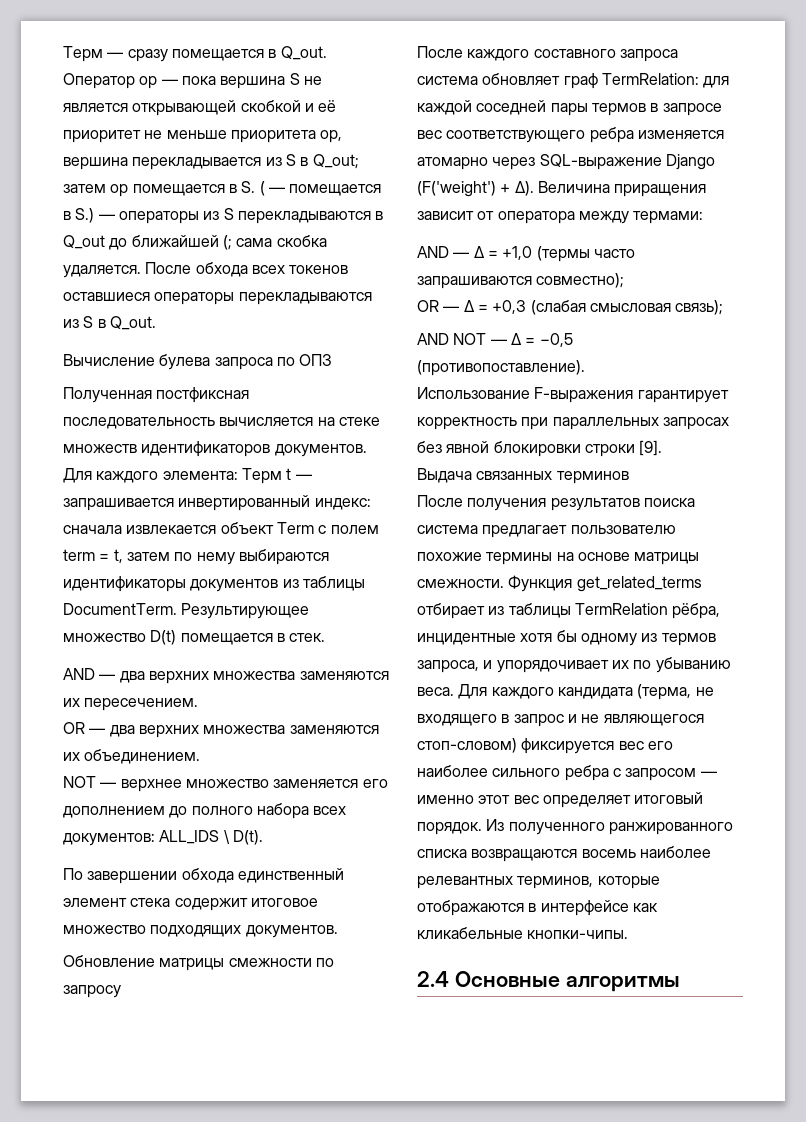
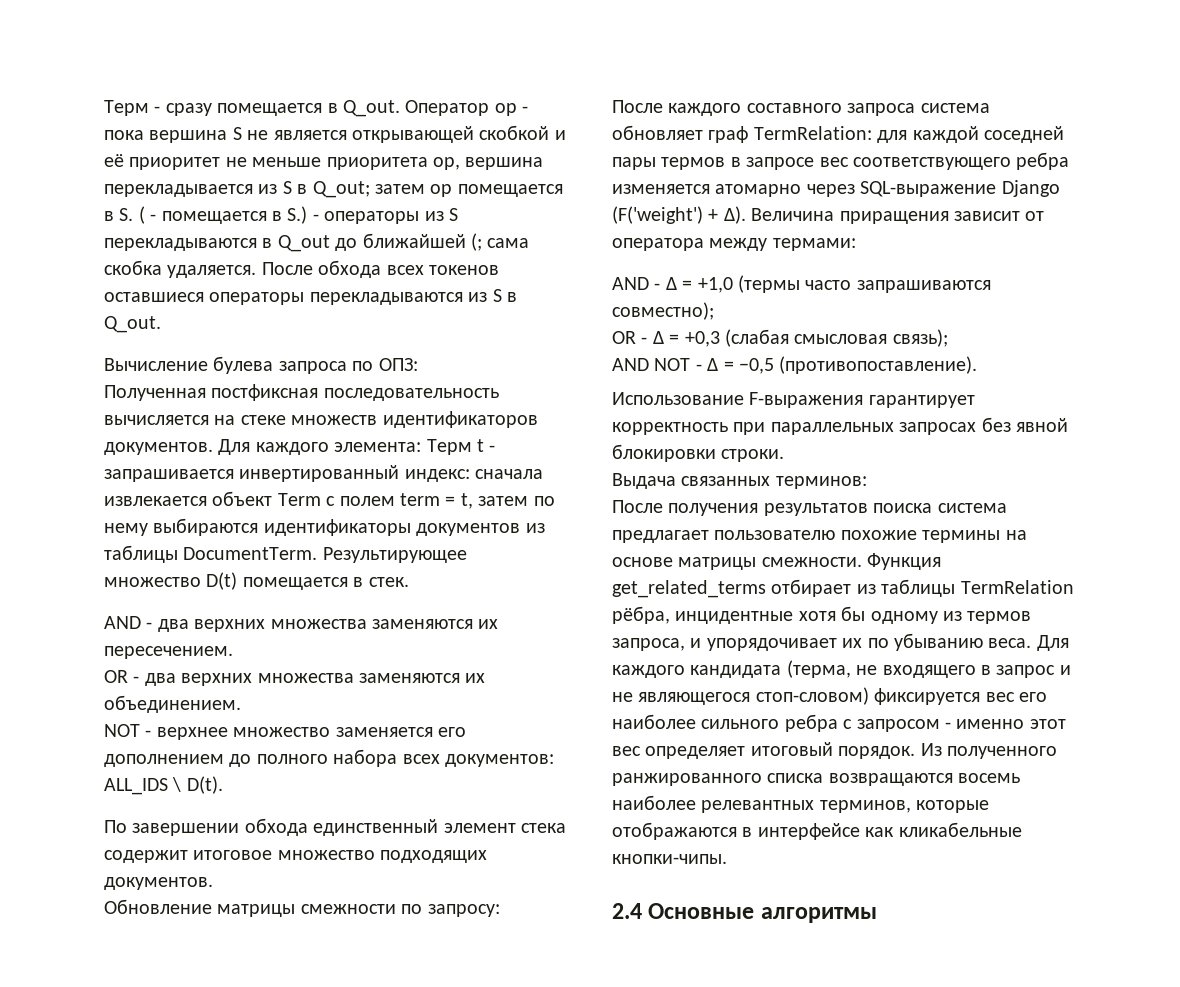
[63,46,124,62] Терм — -> [104,100,161,116] Терм -
[161,79,178,85] — -> [522,106,529,113] -
[268,187,285,193] — -> [150,214,157,221] -
[98,214,115,220] — -> [312,214,319,221] -
[299,354,333,366] ОПЗ -> [378,358,418,371] ОПЗ:
[295,474,312,480] — -> [489,445,496,452] -
[99,674,116,680] — -> [146,622,153,629] -
[89,728,106,734] — -> [133,676,140,683] -
[100,782,117,788] — -> [145,730,152,737] -
[63,985,121,998] запросу -> [427,904,500,917] запросу:
[453,252,470,258] — -> [654,283,661,290] -
[443,306,460,312] — -> [641,337,648,344] -
[490,339,507,345] — -> [695,364,702,371] -
[584,440,663,457] строки [9]. -> [721,449,785,462] строки.
[556,471,629,484] терминов -> [775,476,867,489] терминов:
[700,771,717,777] — -> [945,722,951,729] -

